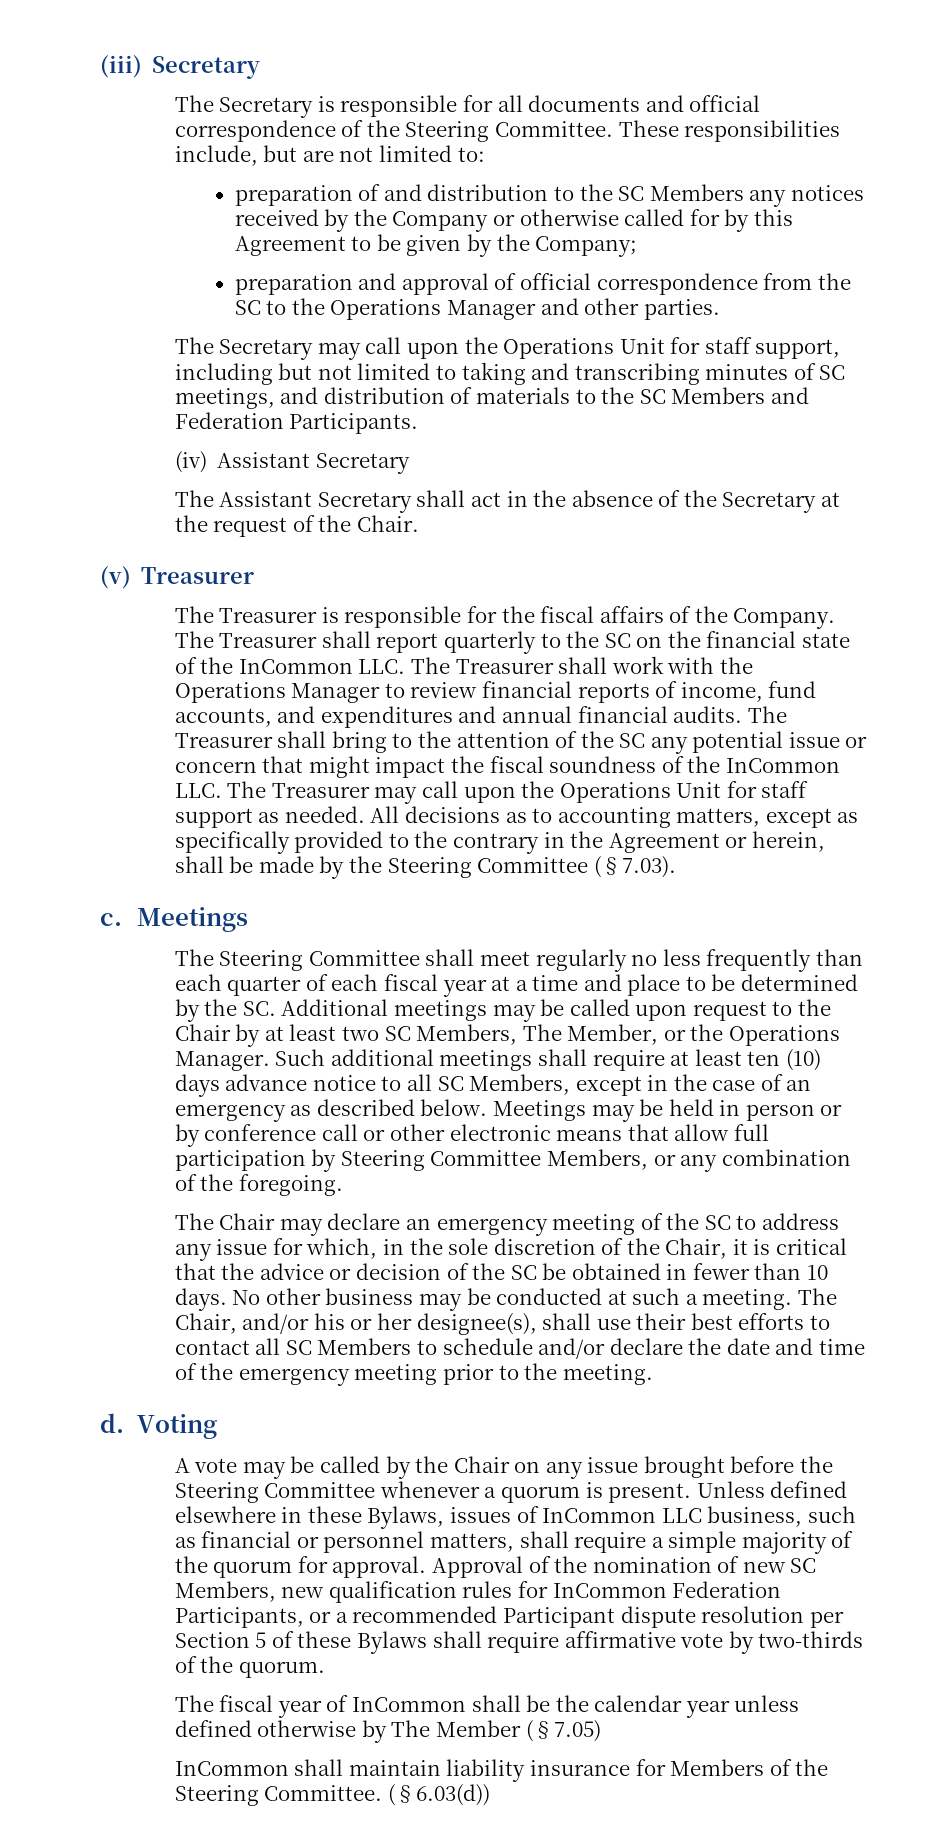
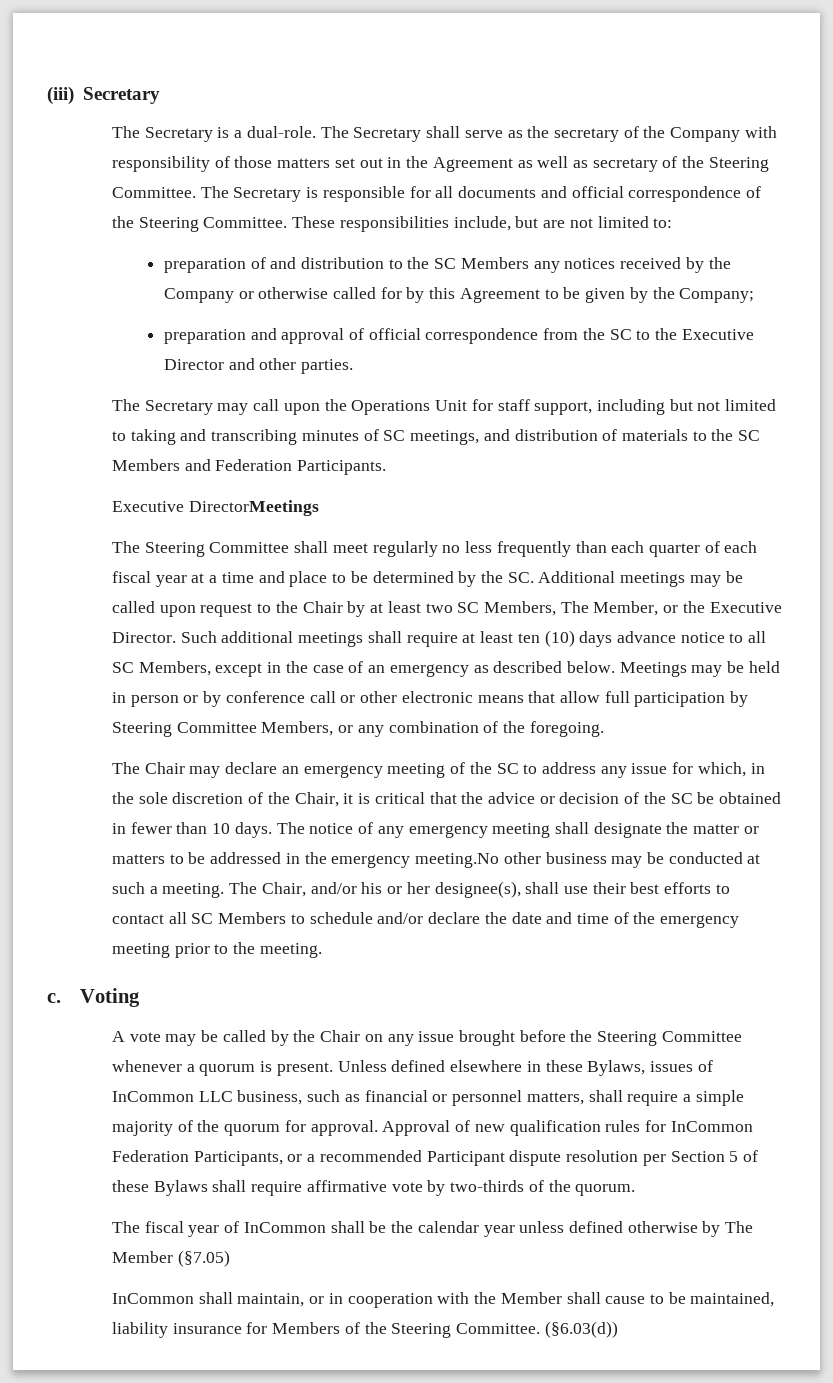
(335, 104) none -> [234,126,777,142] [112,156,769,172] [112,186,319,202] a dual-role. The Secretary shall serve as the secretary of the Company with responsibility of those matters set out in the Agreement as well as secretary of the Steering Committee. The Secretary is
[330,299,536,320] Operations Manager -> [681,329,754,340] [163,359,224,370] Executive Director
[174,451,410,474] [174,490,840,513] [174,515,420,537] [100,566,255,589] [174,606,836,629] [174,631,850,654] [174,656,753,674] [174,681,817,703] [174,706,787,728] [174,731,868,754] [174,756,840,778] [174,781,809,804] [174,806,859,828] [174,831,825,854] [174,856,676,879] [100,907,249,932] (iv) Assistant Secretary // The Assistant Secretary shall act in the absence of the Secretary at the request of the Chair. // (v) Treasurer // The Treasurer is responsible for the fiscal affairs of the Company. The Treasurer shall report quarterly to the SC on the financial state of the InCommon LLC. The Treasurer shall work with the Operations Manager to review financial reports of income, fund accounts, and expenditures and annual financial audits. The Treasurer shall bring to the attention of the SC any potential issue or concern that might impact the fiscal soundness of the InCommon LLC. The Treasurer may call upon the Operations Unit for staff support as needed. All decisions as to accounting matters, except as specifically provided to the contrary in the Agreement or herein, shall be made by the Steering Committee (§7.03). // c. Meetings -> [112,500,319,516] Executive DirectorMeetings
[728,1025,840,1046] [174,1051,270,1071] Operations Manager. -> [709,602,782,613] [112,632,177,643] Executive Director.
[232,1290,261,1305] No -> [276,822,759,838] [112,852,500,868] The notice of any emergency meeting shall designate the matter or matters to be addressed in the emergency meeting.No
[100,1413,124,1433] d. -> [47,993,61,1003] c.
[554,1556,817,1573] [174,1581,276,1602] the nomination of new SC Members, -> (471, 1126) none
[348,1760,441,1776] maintain -> [237,1292,775,1308] maintain, or in cooperation with the Member shall cause to be maintained,

